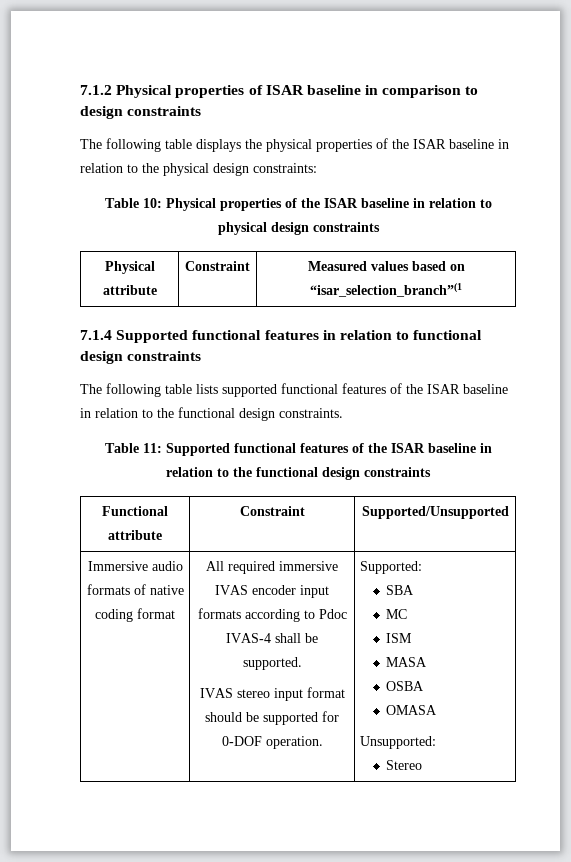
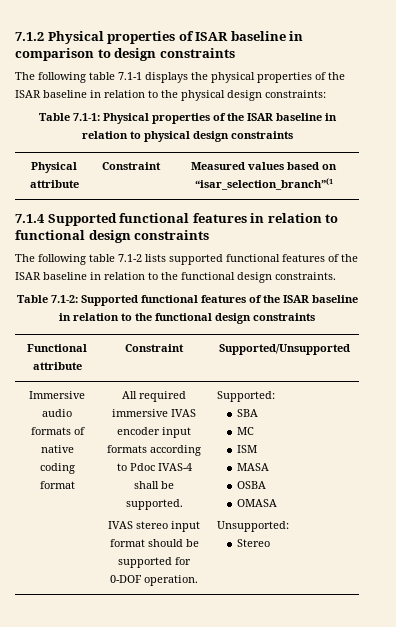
(192, 144) none -> [118,72,142,80] 7.1-1
[142,198,162,208] 10: -> [72,113,100,121] 7.1-1:
(192, 389) none -> [118,254,142,262] 7.1-2
[142,443,162,453] 11: -> [50,295,78,303] 7.1-2:

